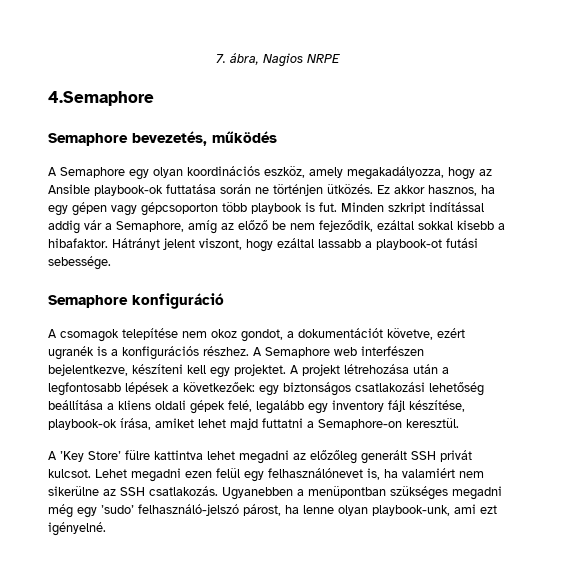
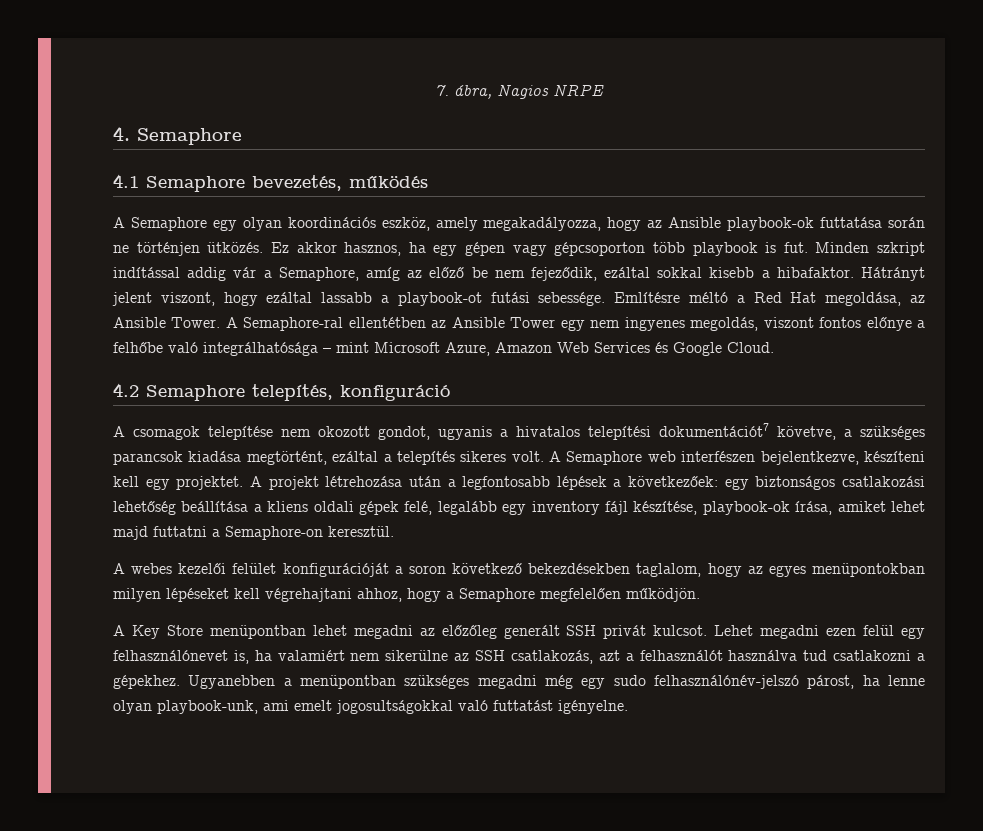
[48,91,154,106] 4.Semaphore // -> [113,126,242,145] [113,174,139,188] 4. Semaphore // 4.1
[48,295,128,308] // Semaphore -> [614,292,925,306] [113,317,925,331] [113,342,774,356] [113,383,333,401] Említésre méltó a Red Hat megoldása, az Ansible Tower. A Semaphore-ral ellentétben az Ansible Tower egy nem ingyenes megoldás, viszont fontos előnye a felhőbe való integrálhatósága – mint Microsoft Azure, Amazon Web Services és Google Cloud. // 4.2 Semaphore telepítés,
[211,328,465,342] [48,346,249,360] okoz gondot, a dokumentációt követve, ezért ugranék is a konfigurációs részhez. -> [318,423,925,440] [113,451,544,465] okozott gondot, ugyanis a hivatalos telepítési dokumentációt7 követve, a szükséges parancsok kiadása megtörtént, ezáltal a telepítés sikeres volt.
[60,450,203,462] ’Key Store’ fülre kattintva -> [131,563,926,577] [113,588,700,602] [113,625,306,639] webes kezelői felület konfigurációját a soron következő bekezdésekben taglalom, hogy az egyes menüpontokban milyen lépéseket kell végrehajtani ahhoz, hogy a Semaphore megfelelően működjön. // A Key Store menüpontban
[149,486,218,496] csatlakozás. -> [510,650,926,664] [113,675,180,689] csatlakozás, azt a felhasználót használva tud csatlakozni a gépekhez.
[101,504,239,516] ’sudo’ felhasználó-jelszó -> [613,675,799,689] sudo felhasználónév-jelszó
[480,505,497,514] [48,522,106,536] ezt igényelné. -> [294,700,628,714] emelt jogosultságokkal való futtatást igényelne.

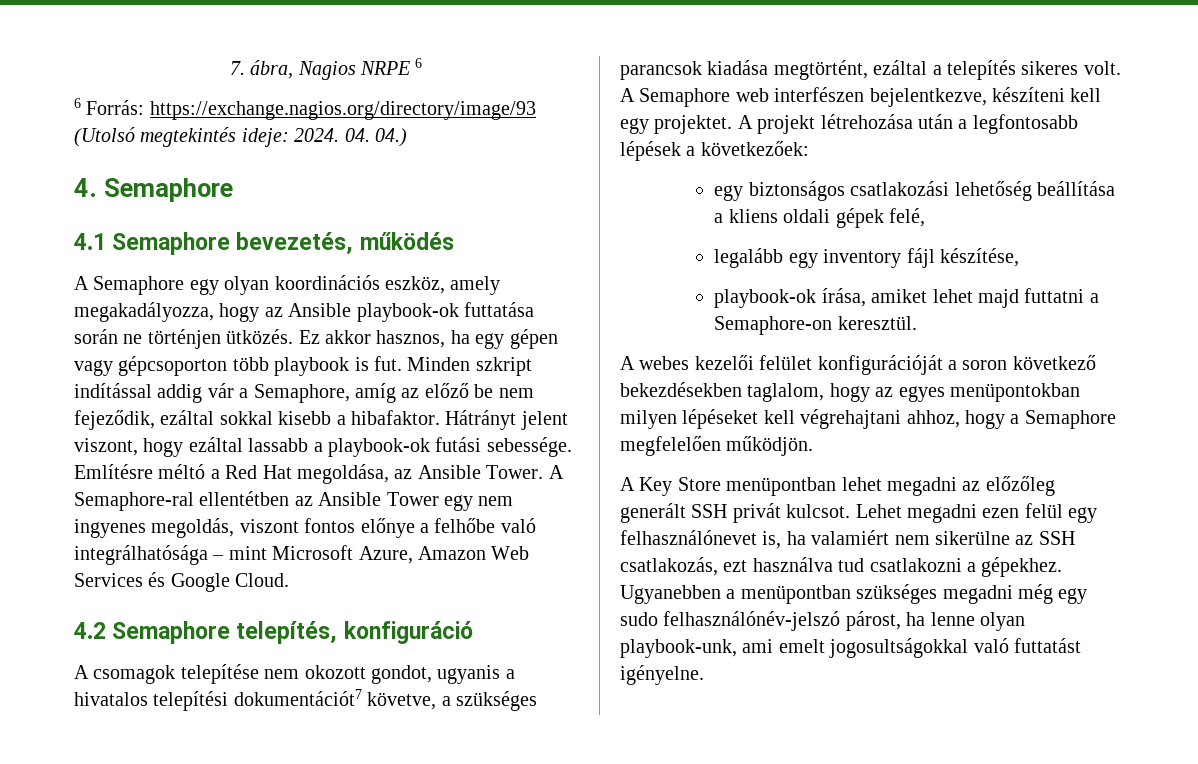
(604, 90) none -> [415,58,423,68] [74,98,536,120] [74,127,407,147] 6 // 6 Forrás: https://exchange.nagios.org/directory/image/93 (Utolsó megtekintés ideje: 2024. 04. 04.)
[397,292,482,306] playbook-ot -> [328,438,430,457] playbook-ok
(719, 481) none -> (809, 148) //
(433, 508) none -> (926, 217) //
(698, 508) none -> (1020, 257) //
[598,650,723,661] azt a felhasználót -> [723,560,748,572] ezt

